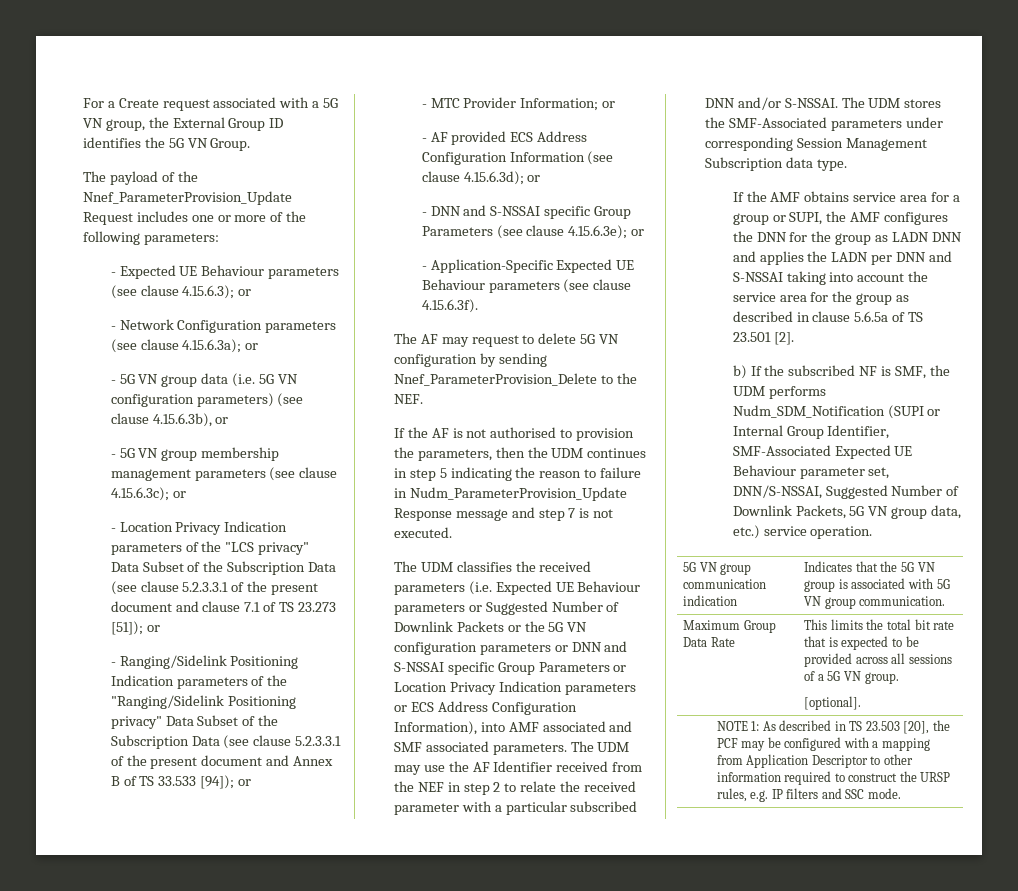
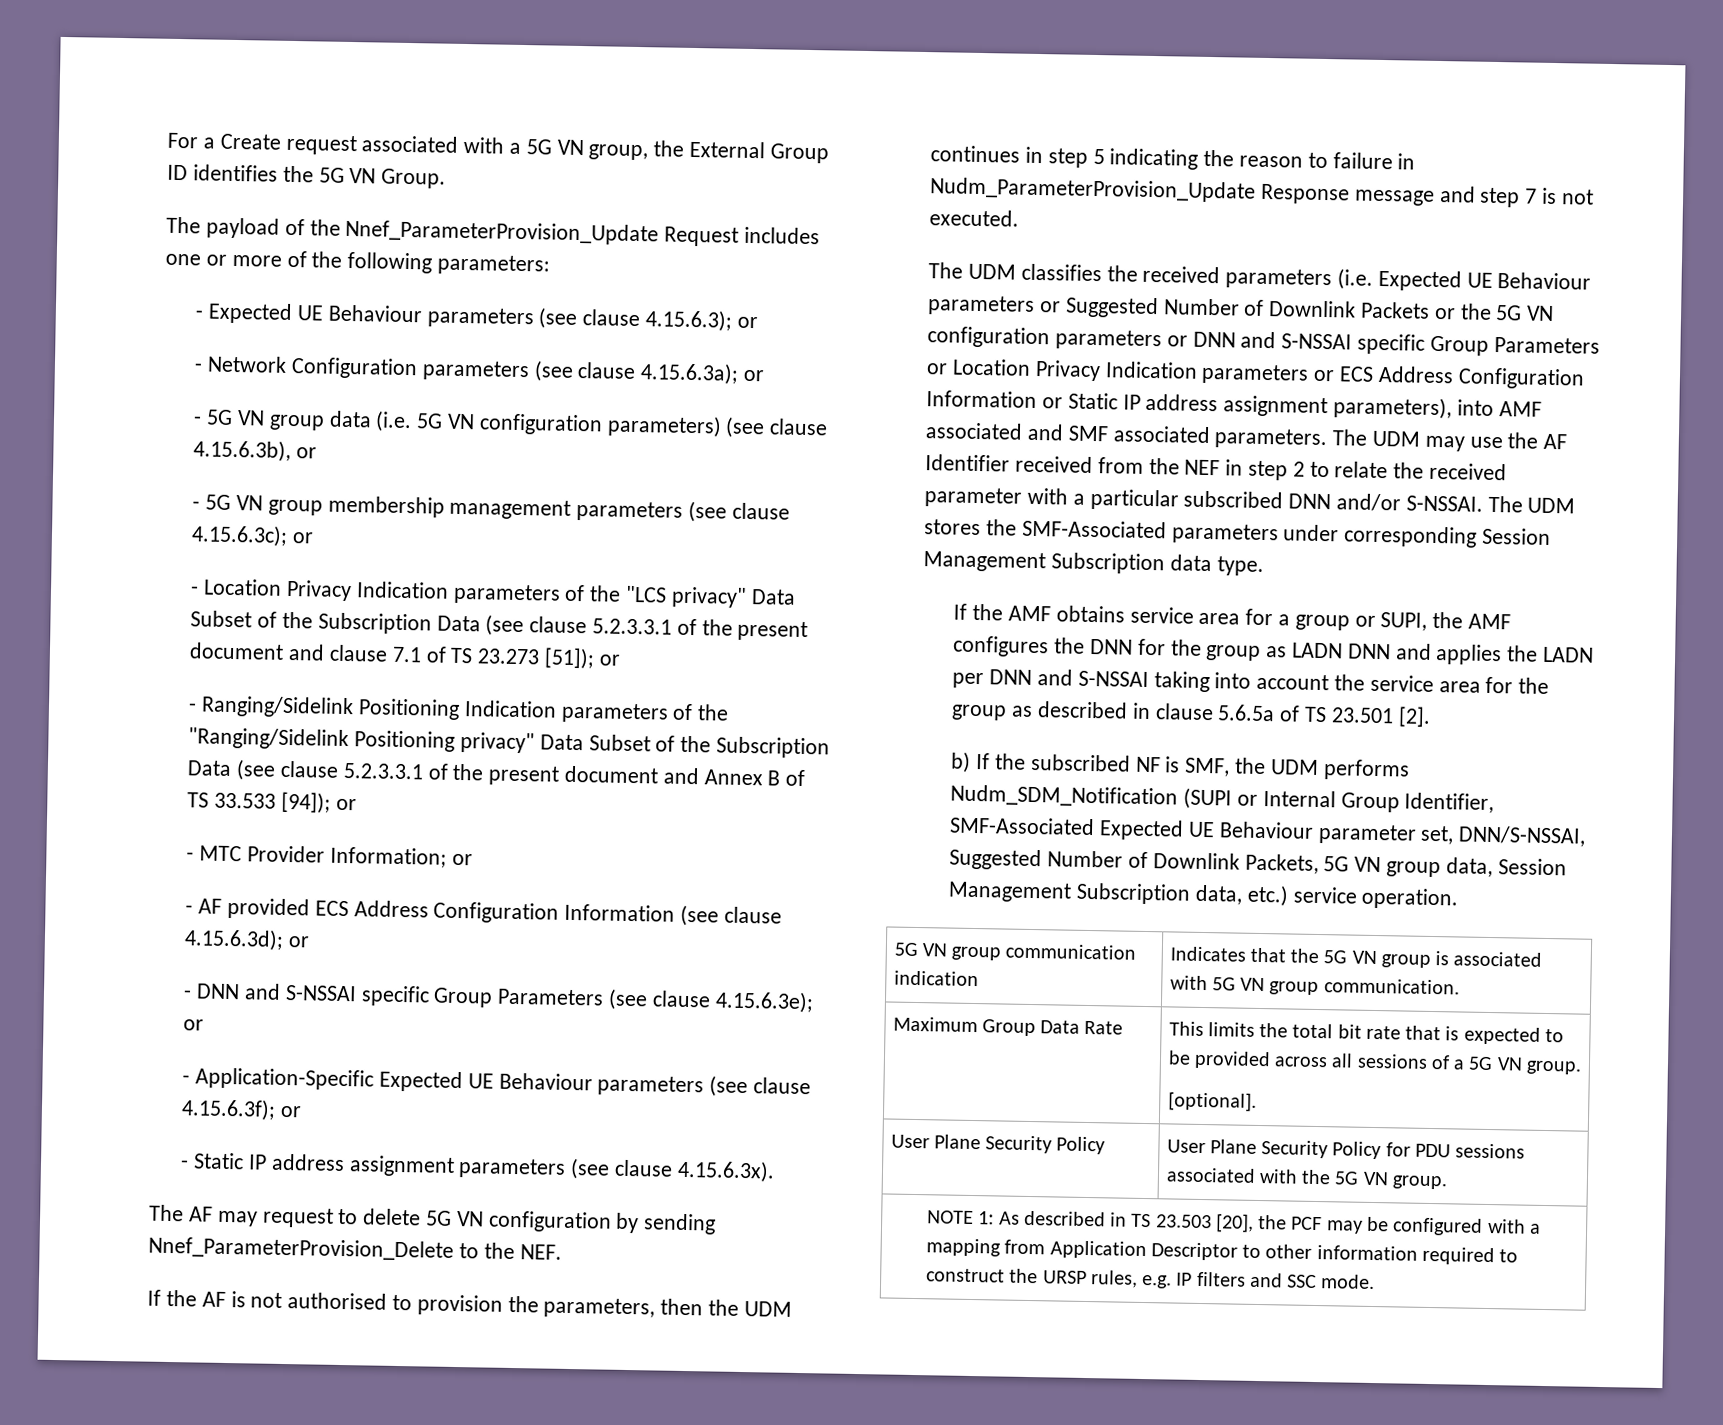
[421,299,478,313] 4.15.6.3f). -> [181,1098,303,1121] [180,1152,775,1183] 4.15.6.3f); or // - Static IP address assignment parameters (see clause 4.15.6.3x).
[393,721,477,735] Information), -> [926,390,1453,420] Information or Static IP address assignment parameters),
(962, 512) none -> [1497,858,1567,876] [948,881,1244,905] Session Management Subscription data,
(862, 703) none -> [890,1134,1106,1155] [1166,1139,1526,1160] [1165,1167,1447,1190] // User Plane Security Policy | User Plane Security Policy for PDU sessions associated with the 5G VN group.

